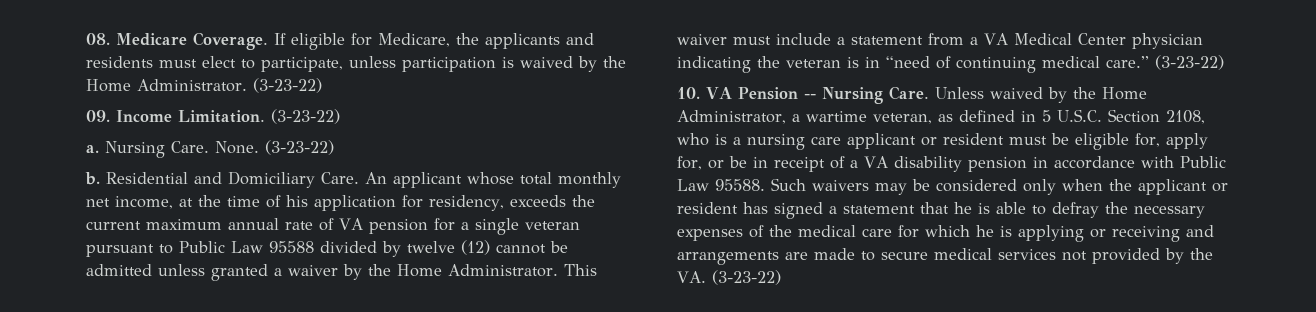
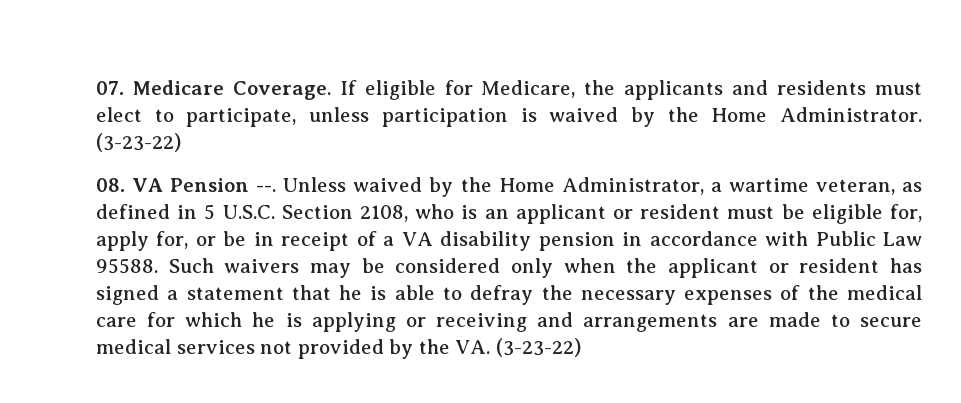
[86,33,110,45] 08. -> [96,81,124,95] 07.
[86,109,340,124] [86,140,334,158] [85,171,621,188] [86,195,595,211] [86,218,580,235] [86,240,568,257] [86,264,597,281] [677,33,1203,49] [677,55,1224,73] [677,86,929,104] 09. Income Limitation. (3-23-22) // a. Nursing Care. None. (3-23-22) // b. Residential and Domiciliary Care. An applicant whose total monthly net income, at the time of his application for residency, exceeds the current maximum annual rate of VA pension for a single veteran pursuant to Public Law 95588 divided by twelve (12) cannot be admitted unless granted a waiver by the Home Administrator. This waiver must include a statement from a VA Medical Center physician indicating the veteran is in “need of continuing medical care.” (3-23-22) // 10. VA Pension -- Nursing Care. -> [96,178,277,192] 08. VA Pension --.
[733,134,841,150] a nursing care -> [484,209,509,219] an

